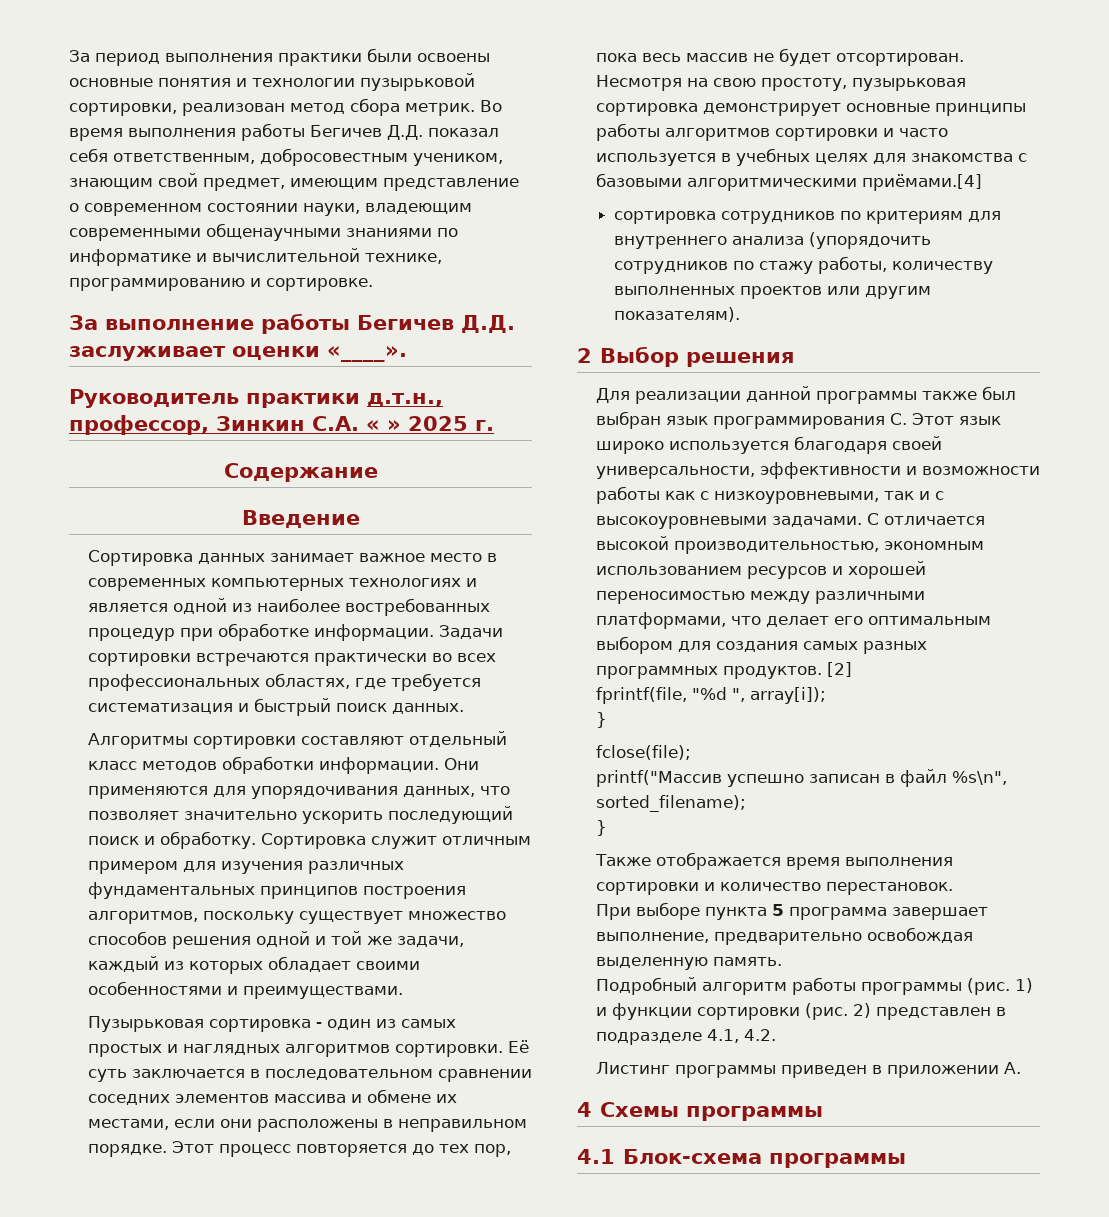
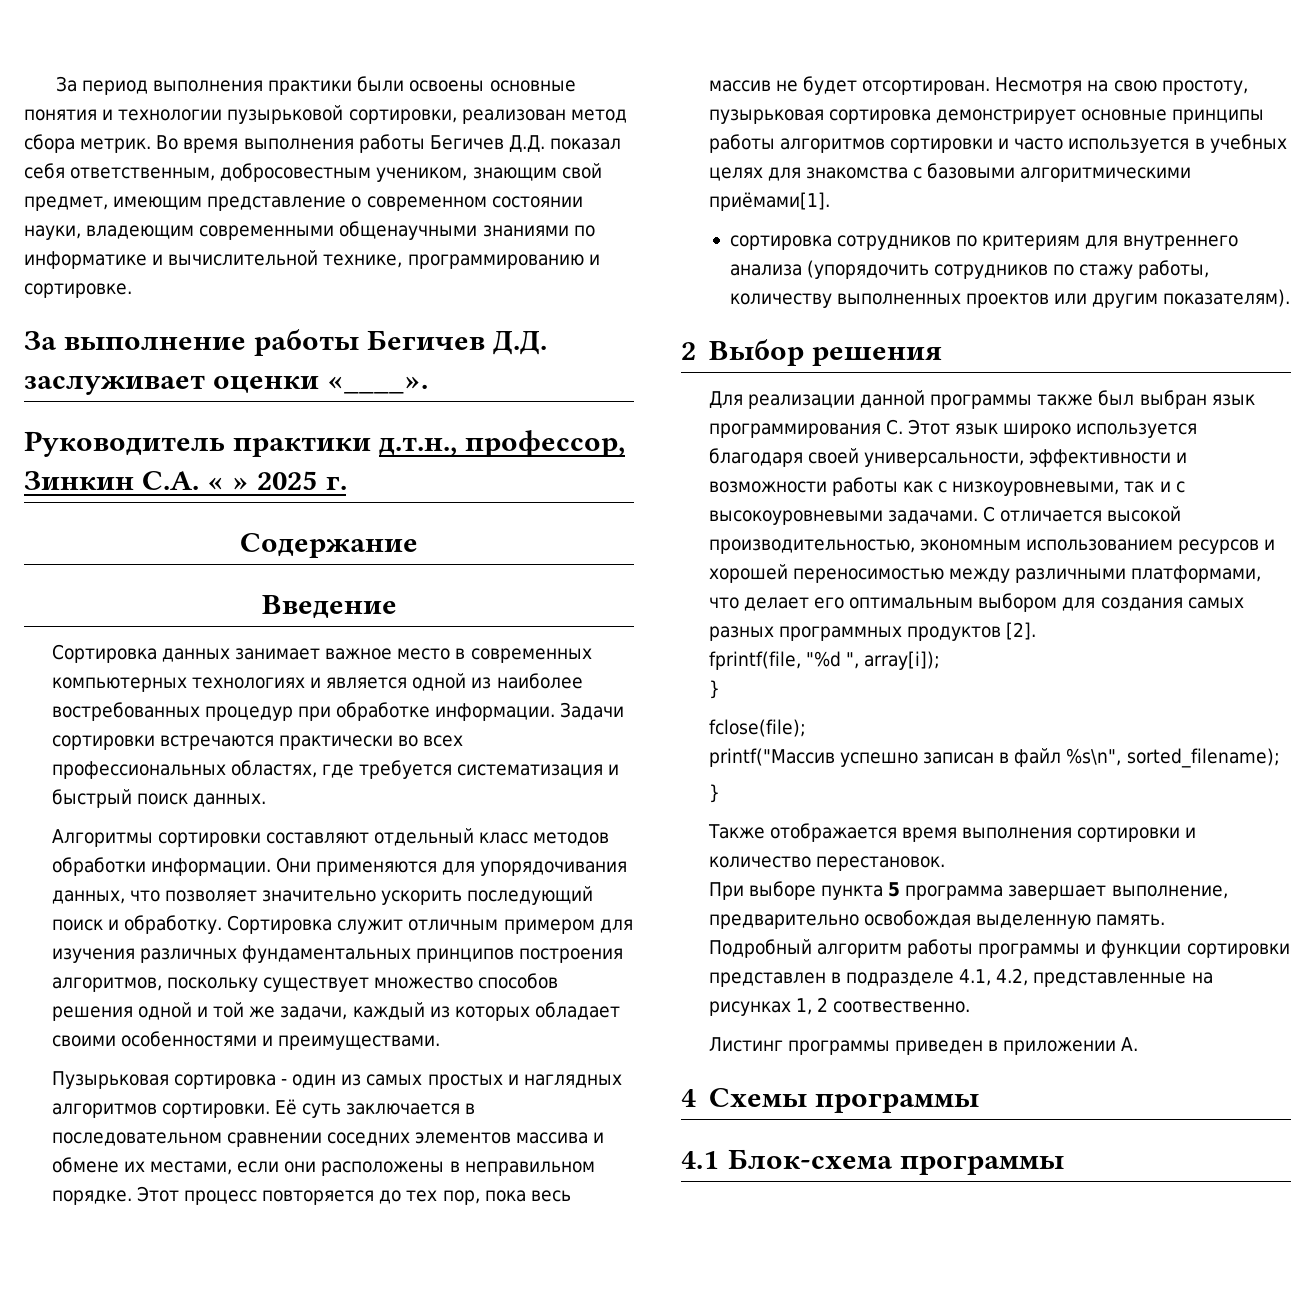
[861,174,982,191] приёмами.[4] -> [708,192,830,211] приёмами[1].
[722,662,852,679] продуктов. [2] -> [907,622,1037,641] продуктов [2].
[966,978,1033,995] (рис. 1) -> (1081, 950) none
[804,1003,871,1020] (рис. 2) -> (1290, 950) none
[743,1029,776,1041] 4.2. -> [996,968,1213,987] [708,997,971,1016] 4.2, представленные на рисунках 1, 2 соотвественно.

